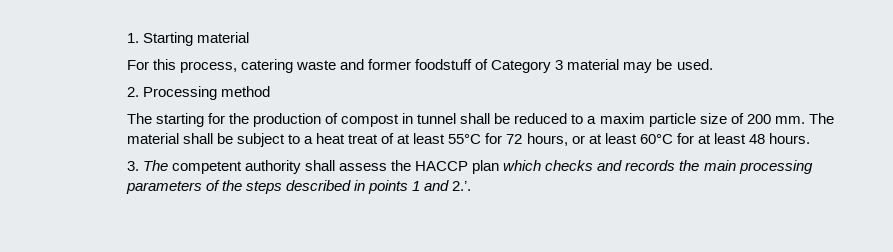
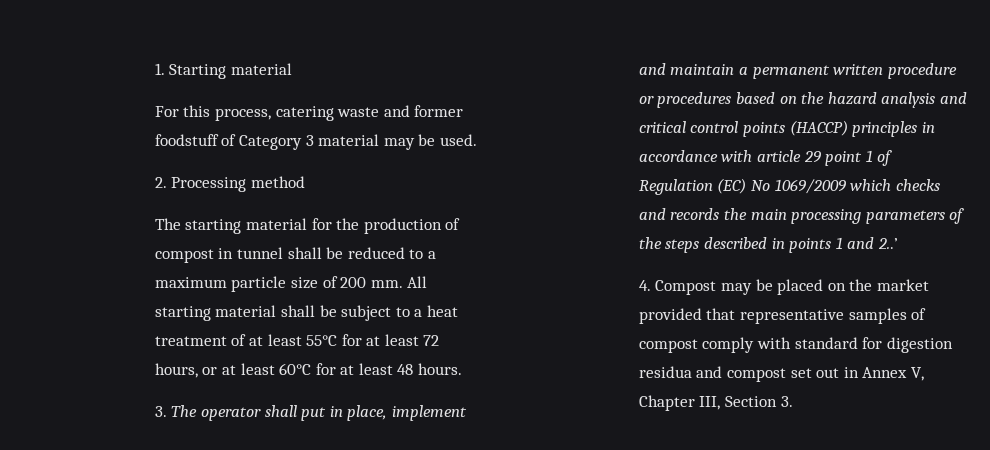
(204, 120) none -> [245,218,307,230] material
[599,113,645,124] maxim -> [154,277,227,288] maximum
[808,113,834,124] The -> [407,276,428,288] [154,306,211,321] All starting
[348,134,379,144] treat -> [154,336,227,346] treatment
(503, 138) none -> [366,334,419,346] at least
[171,160,500,174] competent authority shall assess the HACCP plan -> [200,405,467,421] [638,63,957,79] [638,92,967,108] [638,120,935,137] [638,150,893,166] [638,178,846,195] operator shall put in place, implement and maintain a permanent written procedure or procedures based on the hazard analysis and critical control points (HACCP) principles in accordance with article 29 point 1 of Regulation (EC) No 1069/2009
[452,181,472,191] 2.’. -> [877,238,898,249] [638,279,929,295] [638,308,927,324] [638,337,953,353] [638,366,924,382] [638,395,793,411] 2..’ // 4. Compost may be placed on the market provided that representative samples of compost comply with standard for digestion residua and compost set out in Annex V, Chapter III, Section 3.

